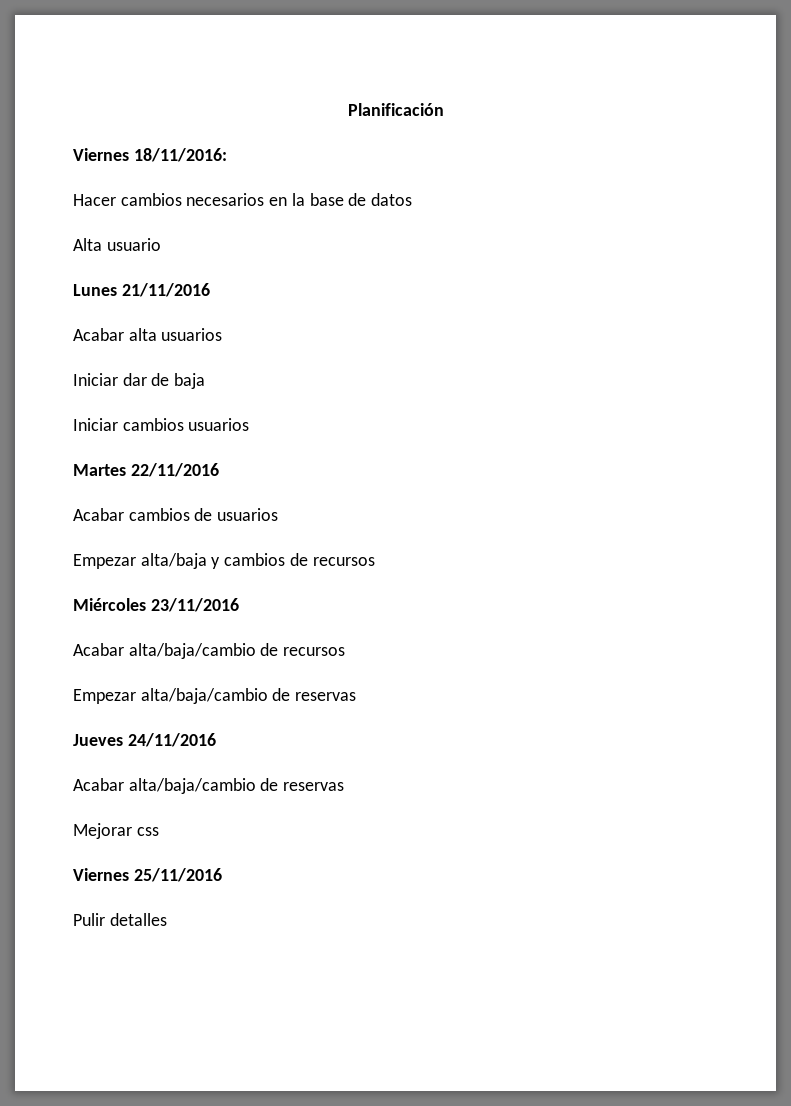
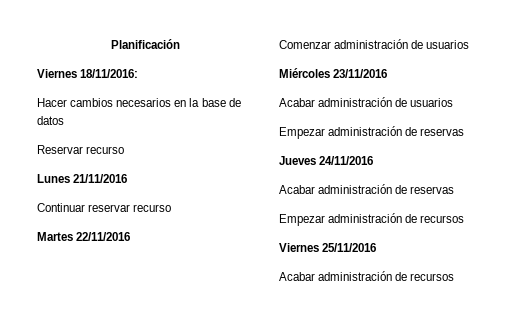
[73,238,161,251] Alta usuario -> [37,145,125,154] Reservar recurso
[73,328,223,341] [73,373,206,389] [73,418,250,431] Acabar alta usuarios // Iniciar dar de baja // Iniciar cambios usuarios -> [37,203,172,212] Continuar reservar recurso
[73,508,279,521] [73,553,375,569] Acabar cambios de usuarios // Empezar alta/baja y cambios de recursos -> [279,39,470,49] Comenzar administración de usuarios
[128,643,346,659] [73,688,268,704] alta/baja/cambio de recursos // Empezar alta/baja/cambio -> [318,97,454,107] [279,126,403,139] administración de usuarios // Empezar administración
[128,778,345,794] [73,823,159,839] [73,868,222,882] [73,913,167,926] alta/baja/cambio de reservas // Mejorar css // Viernes 25/11/2016 // Pulir detalles -> [318,184,455,194] [279,213,465,226] [279,243,377,252] [279,271,455,281] administración de reservas // Empezar administración de recursos // Viernes 25/11/2016 // Acabar administración de recursos

